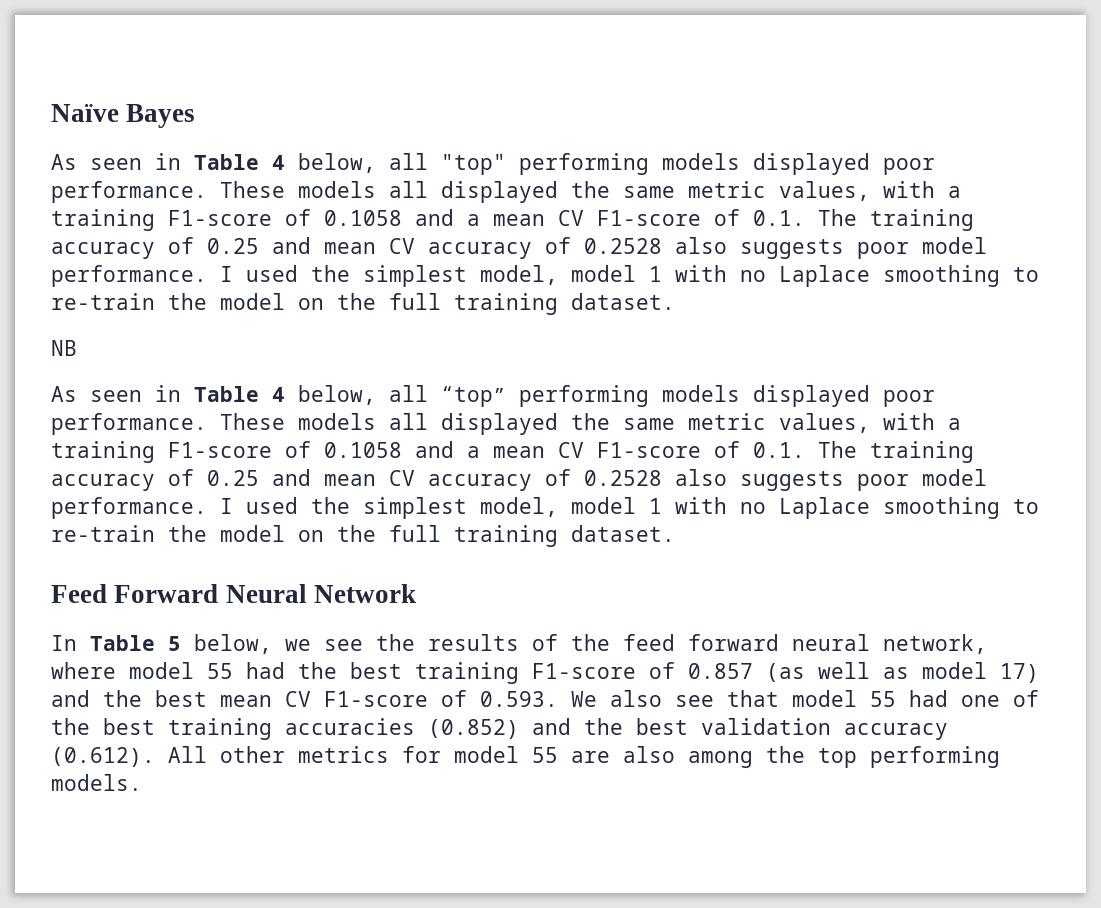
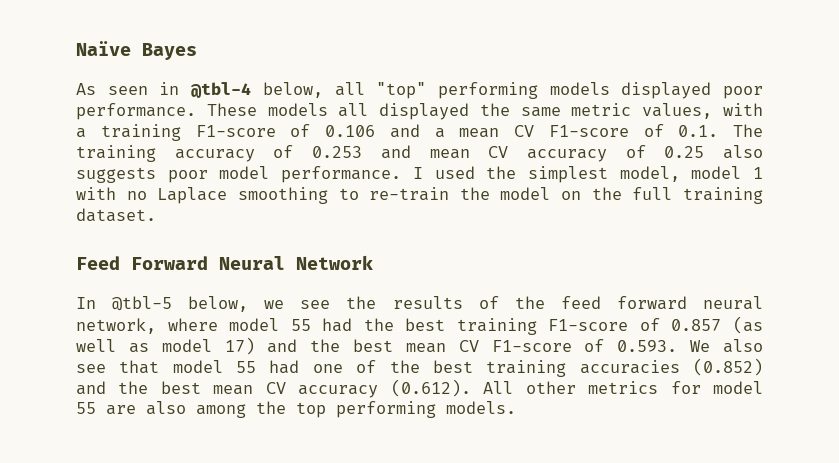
[194,154,285,170] Table 4 -> [190,82,252,98] @tbl-4
[324,210,402,226] 0.1058 -> [325,125,375,137] 0.106
[207,237,987,259] [51,265,1039,287] [51,293,675,315] [51,340,77,356] [51,385,935,407] [51,413,961,435] [51,441,974,463] [51,469,662,491] 0.25 and mean CV accuracy of 0.2528 also suggests poor model performance. I used the simplest model, model 1 with no Laplace smoothing to re-train the model on the full training dataset. // NB // As seen in Table 4 below, all “top” performing models displayed poor performance. These models all displayed the same metric values, with a training F1-score of 0.1058 and a mean CV F1-score of 0.1. The training accuracy of 0.25 and mean CV accuracy of 0.2528 -> [312,145,705,162] 0.253 and mean CV accuracy of 0.25
[90,635,181,651] Table 5 -> [112,296,173,311] @tbl-5
[701,718,831,735] validation -> [213,382,286,395] mean CV

